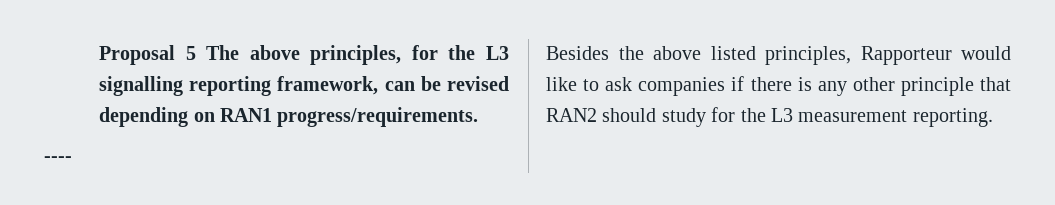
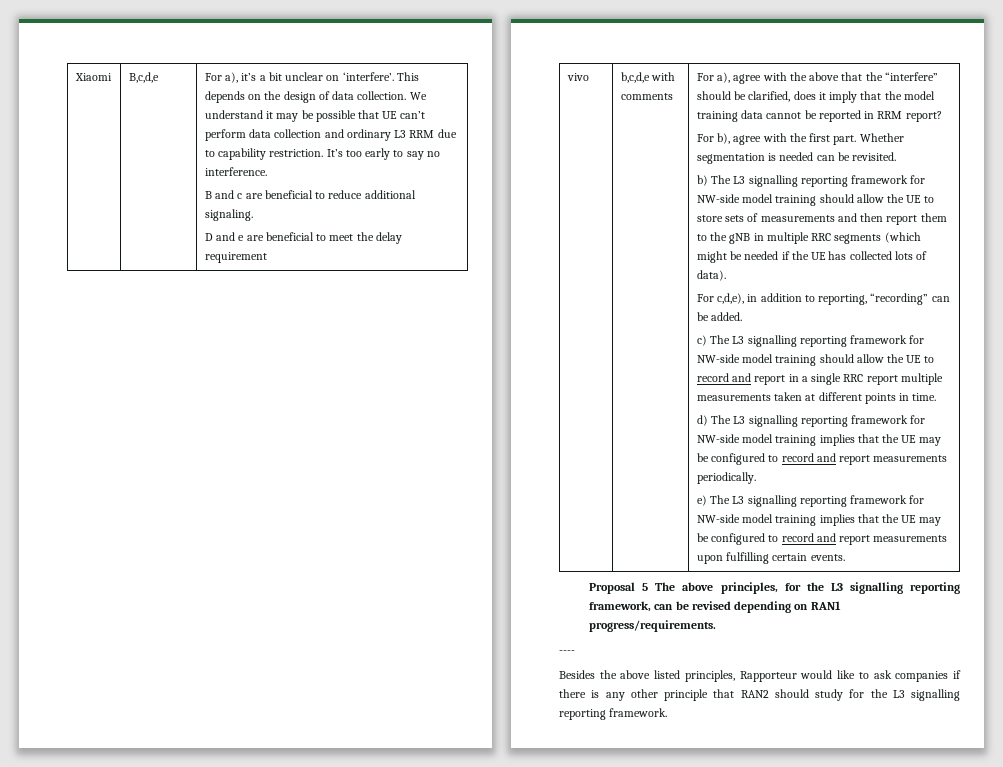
(99, 55) none -> [74,73,112,81] [128,72,159,83] [204,72,419,83] [204,91,427,103] [204,110,425,122] [204,129,457,141] [204,148,440,160] [204,167,267,176] [204,190,416,199] [204,209,253,221] [204,232,402,244] [204,252,267,263] [566,73,589,81] [620,72,676,83] [620,93,673,100] [696,72,938,84] [696,91,935,103] [696,110,942,122] [696,133,904,145] [696,152,897,164] [696,175,926,187] [696,194,934,206] [696,213,947,225] [696,232,921,244] [696,251,928,263] [696,270,726,281] [696,293,950,305] [696,312,743,321] [696,335,925,347] [696,354,934,366] [696,373,943,385] [696,392,937,404] [696,415,926,427] [696,434,941,446] [696,453,948,465] [696,472,756,484] [696,495,925,507] [696,514,941,526] [696,533,948,545] [696,552,845,564] Xiaomi | B,c,d,e | For a), it’s a bit unclear on ‘interfere’. This depends on the design of data collection. We understand it may be possible that UE can’t perform data collection and ordinary L3 RRM due to capability restriction. It’s too early to say no interference. // B and c are beneficial to reduce additional signaling. // D and e are beneficial to meet the delay requirement // vivo | b,c,d,e with comments | For a), agree with the above that the “interfere” should be clarified, does it imply that the model training data cannot be reported in RRM report? // For b), agree with the first part. Whether segmentation is needed can be revisited. // b) The L3 signalling reporting framework for NW-side model training should allow the UE to store sets of measurements and then report them to the gNB in multiple RRC segments (which might be needed if the UE has collected lots of data). // For c,d,e), in addition to reporting, “recording” can be added. // c) The L3 signalling reporting framework for NW-side model training should allow the UE to record and report in a single RRC report multiple measurements taken at different points in time. // d) The L3 signalling reporting framework for NW-side model training implies that the UE may be configured to record and report measurements periodically. // e) The L3 signalling reporting framework for NW-side model training implies that the UE may be configured to record and report measurements upon fulfilling certain events. //
[798,108,993,127] measurement reporting. -> [911,689,960,701] [559,708,668,720] signalling reporting framework.

